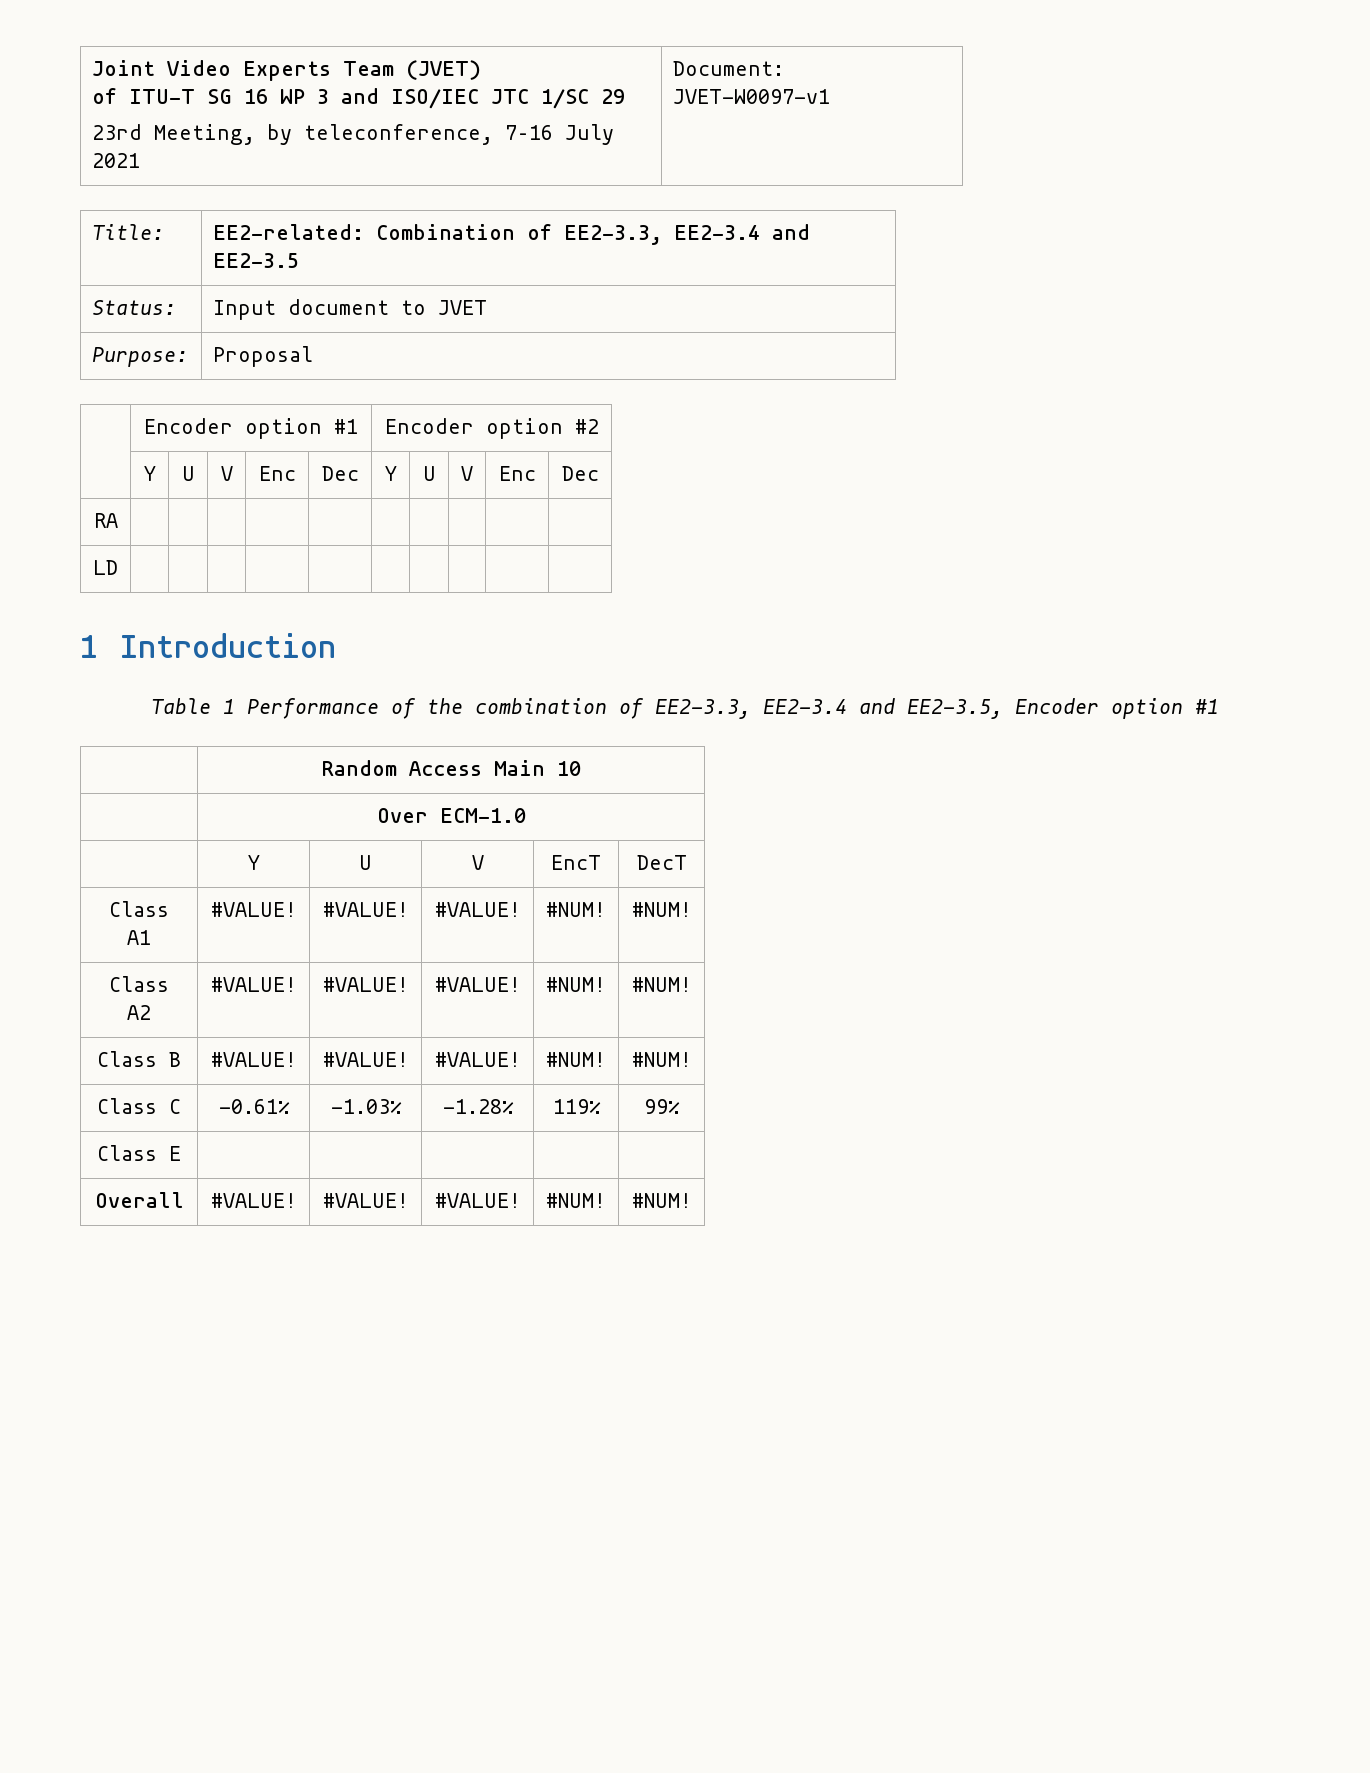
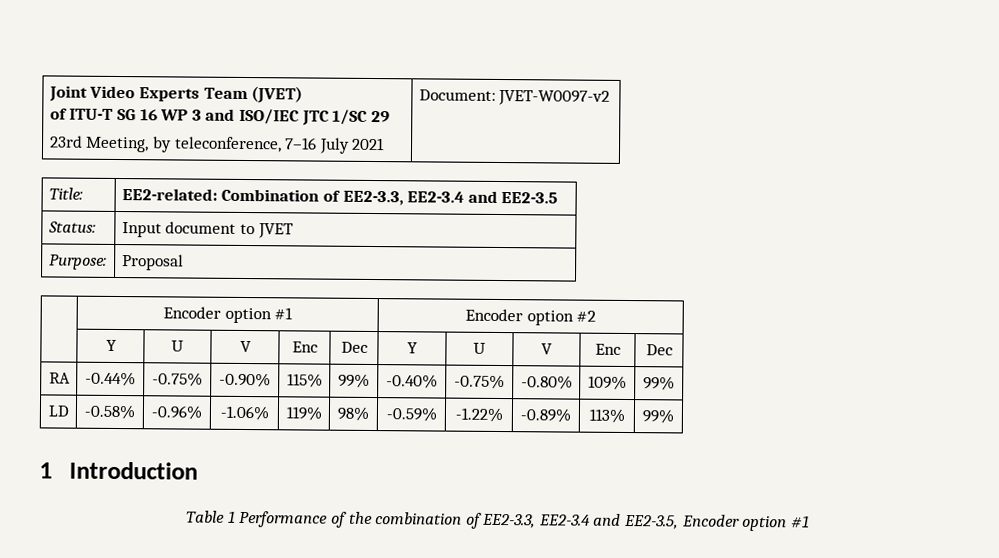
[673,89,831,104] JVET-W0097-v1 -> [498,89,611,106] JVET-W0097-v2
[93,560,118,575] | | | | | | | | | // LD | | | | | | | | | | -> [85,371,136,387] [152,372,203,387] [219,372,271,388] [286,373,323,388] [338,373,370,388] [386,374,438,389] [454,374,505,390] [520,375,573,390] [588,375,627,390] [643,376,675,391] [47,405,69,417] [84,404,135,420] [151,405,202,420] [219,405,269,421] [285,406,322,421] [337,406,369,421] [385,407,437,422] [454,407,503,423] [520,408,571,423] [588,408,625,423] [642,409,674,424] -0.44% | -0.75% | -0.90% | 115% | 99% | -0.40% | -0.75% | -0.80% | 109% | 99% // LD | -0.58% | -0.96% | -1.06% | 119% | 98% | -0.59% | -1.22% | -0.89% | 113% | 99%
[321,760,581,776] [376,808,526,823] [247,855,260,870] [359,855,372,870] [471,855,484,870] [551,855,601,870] [636,855,687,870] [109,901,169,917] [127,930,151,945] [210,902,297,917] [322,902,409,917] [434,902,521,917] [546,902,606,917] [631,902,692,917] [109,976,169,992] [127,1005,151,1020] [210,977,297,992] [322,977,409,992] [434,977,521,992] [546,977,606,992] [631,977,692,992] [97,1051,181,1067] [210,1052,297,1067] [322,1052,409,1067] [434,1052,521,1067] [546,1052,606,1067] [631,1052,692,1067] [97,1098,181,1114] [218,1099,290,1114] [330,1099,402,1114] [442,1099,514,1114] [552,1099,601,1114] [644,1099,680,1114] [97,1145,181,1161] [94,1192,184,1208] [210,1193,297,1208] [322,1193,409,1208] [434,1193,521,1208] [546,1193,606,1208] [631,1193,692,1208] // | Random Access Main 10 // | Over ECM-1.0 // | Y | U | V | EncT | DecT // Class A1 | #VALUE! | #VALUE! | #VALUE! | #NUM! | #NUM! // Class A2 | #VALUE! | #VALUE! | #VALUE! | #NUM! | #NUM! // Class B | #VALUE! | #VALUE! | #VALUE! | #NUM! | #NUM! // Class C | -0.61% | -1.03% | -1.28% | 119% | 99% // Class E | | | | | // Overall | #VALUE! | #VALUE! | #VALUE! | #NUM! | #NUM! -> (810, 521) none

